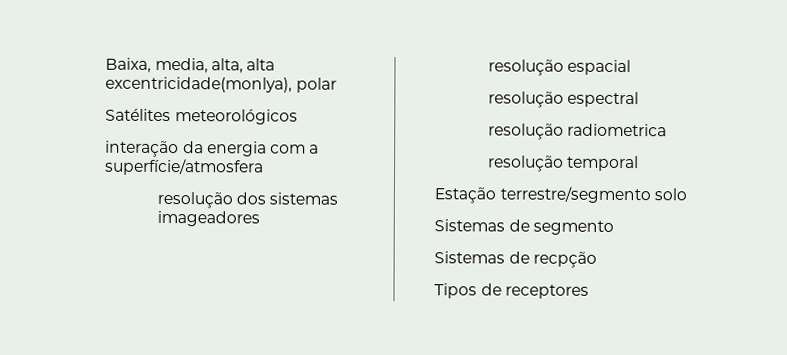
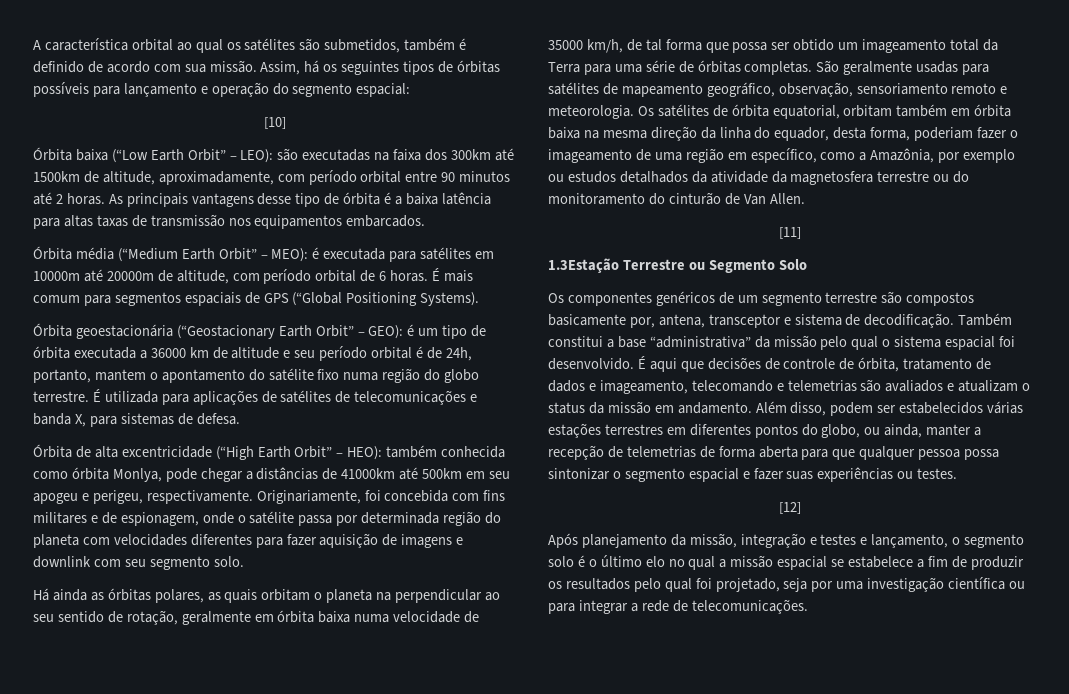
[105,57,275,74] [105,76,337,93] [105,108,298,125] [105,140,320,158] [105,158,265,176] [157,191,339,209] [157,210,261,227] [488,59,632,76] [488,91,640,108] [488,123,668,140] [488,155,640,172] [434,186,687,204] [434,219,614,235] [434,251,597,268] [434,283,589,299] Baixa, media, alta, alta excentricidade(monlya), polar // Satélites meteorológicos // interação da energia com a superfície/atmosfera // resolução dos sistemas imageadores // resolução espacial // resolução espectral // resolução radiometrica // resolução temporal // Estação terrestre/segmento solo // Sistemas de segmento // Sistemas de recpção // Tipos de receptores -> [33,38,467,53] [33,60,500,75] [33,82,411,97] [264,117,286,129] [33,147,514,163] [33,170,511,185] [33,192,491,207] [33,214,426,229] [33,246,495,262] [33,268,473,284] [33,292,480,306] [33,323,487,339] [33,346,472,361] [33,368,480,383] [33,389,478,405] [33,413,240,427] [33,444,506,460] [33,467,510,482] [33,490,506,504] [33,511,502,526] [33,533,464,548] [33,556,244,570] [33,588,500,603] [33,610,480,625] [548,39,998,53] [548,60,990,75] [548,82,1008,97] [548,104,1012,119] [548,126,1018,141] [548,148,1016,163] [548,171,970,185] [548,192,805,205] [779,227,801,239] [548,258,807,273] [548,291,975,306] [548,313,1013,328] [548,335,1016,350] [548,356,992,372] [548,379,1031,394] [548,401,1024,416] [548,423,982,438] [548,445,1000,460] [548,467,958,482] [779,502,801,514] [548,533,1025,548] [548,555,1024,570] [548,577,1026,592] [548,599,808,614] A característica orbital ao qual os satélites são submetidos, também é definido de acordo com sua missão. Assim, há os seguintes tipos de órbitas possíveis para lançamento e operação do segmento espacial: // [10] // Órbita baixa (“Low Earth Orbit” – LEO): são executadas na faixa dos 300km até 1500km de altitude, aproximadamente, com período orbital entre 90 minutos até 2 horas. As principais vantagens desse tipo de órbita é a baixa latência para altas taxas de transmissão nos equipamentos embarcados. // Órbita média (“Medium Earth Orbit” – MEO): é executada para satélites em 10000m até 20000m de altitude, com período orbital de 6 horas. É mais comum para segmentos espaciais de GPS (“Global Positioning Systems). // Órbita geoestacionária (“Geostacionary Earth Orbit” – GEO): é um tipo de órbita executada a 36000 km de altitude e seu período orbital é de 24h, portanto, mantem o apontamento do satélite fixo numa região do globo terrestre. É utilizada para aplicações de satélites de telecomunicações e banda X, para sistemas de defesa. // Órbita de alta excentricidade (“High Earth Orbit” – HEO): também conhecida como órbita Monlya, pode chegar a distâncias de 41000km até 500km em seu apogeu e perigeu, respectivamente. Originariamente, foi concebida com fins militares e de espionagem, onde o satélite passa por determinada região do planeta com velocidades diferentes para fazer aquisição de imagens e downlink com seu segmento solo. // Há ainda as órbitas polares, as quais orbitam o planeta na perpendicular ao seu sentido de rotação, geralmente em órbita baixa numa velocidade de 35000 km/h, de tal forma que possa ser obtido um imageamento total da Terra para uma série de órbitas completas. São geralmente usadas para satélites de mapeamento geográfico, observação, sensoriamento remoto e meteorologia. Os satélites de órbita equatorial, orbitam também em órbita baixa na mesma direção da linha do equador, desta forma, poderiam fazer o imageamento de uma região em específico, como a Amazônia, por exemplo ou estudos detalhados da atividade da magnetosfera terrestre ou do monitoramento do cinturão de Van Allen. // [11] // 1.3Estação Terrestre ou Segmento Solo // Os componentes genéricos de um segmento terrestre são compostos basicamente por, antena, transceptor e sistema de decodificação. Também constitui a base “administrativa” da missão pelo qual o sistema espacial foi desenvolvido. É aqui que decisões de controle de órbita, tratamento de dados e imageamento, telecomando e telemetrias são avaliados e atualizam o status da missão em andamento. Além disso, podem ser estabelecidos várias estações terrestres em diferentes pontos do globo, ou ainda, manter a recepção de telemetrias de forma aberta para que qualquer pessoa possa sintonizar o segmento espacial e fazer suas experiências ou testes. // [12] // Após planejamento da missão, integração e testes e lançamento, o segmento solo é o último elo no qual a missão espacial se estabelece a fim de produzir os resultados pelo qual foi projetado, seja por uma investigação científica ou para integrar a rede de telecomunicações.

